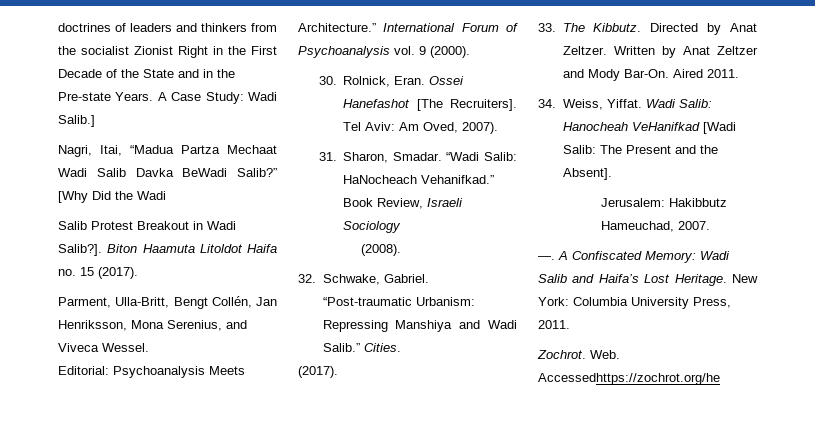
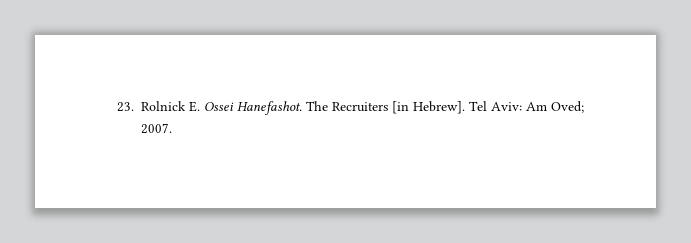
[58,23,277,32] [58,46,277,58] [58,69,235,78] [58,92,277,104] [58,115,95,127] [58,145,277,157] [58,168,277,177] [58,191,166,203] [58,221,236,230] [58,244,277,256] [58,267,138,279] [58,296,277,309] [58,320,247,331] [58,343,149,352] [58,366,245,378] [298,23,518,32] [298,46,470,58] [318,76,465,87] [343,99,517,111] [343,122,499,134] [318,152,517,163] [343,175,495,184] [343,198,464,209] [343,221,402,233] [360,244,401,256] [298,274,429,285] [322,297,475,306] [322,320,517,332] [322,343,401,352] [298,366,338,378] [538,23,757,35] [562,46,758,58] [562,69,739,81] [538,99,712,110] [562,122,736,134] [562,145,718,154] [562,168,612,180] [600,198,727,207] [600,221,710,232] [538,251,730,263] [538,274,758,286] [538,297,731,309] [538,320,570,329] [537,350,620,359] [538,373,720,385] doctrines of leaders and thinkers from the socialist Zionist Right in the First Decade of the State and in the Pre-state Years. A Case Study: Wadi Salib.] // Nagri, Itai, “Madua Partza Mechaat Wadi Salib Davka BeWadi Salib?” [Why Did the Wadi // Salib Protest Breakout in Wadi Salib?]. Biton Haamuta Litoldot Haifa no. 15 (2017). // Parment, Ulla-Britt, Bengt Collén, Jan Henriksson, Mona Serenius, and Viveca Wessel. // Editorial: Psychoanalysis Meets Architecture.” International Forum of Psychoanalysis vol. 9 (2000). // 30. Rolnick, Eran. Ossei Hanefashot [The Recruiters]. Tel Aviv: Am Oved, 2007). // 31. Sharon, Smadar. “Wadi Salib: HaNocheach Vehanifkad.” Book Review, Israeli Sociology // (2008). // 32. Schwake, Gabriel. “Post-traumatic Urbanism: Repressing Manshiya and Wadi Salib.” Cities. // (2017). // 33. The Kibbutz. Directed by Anat Zeltzer. Written by Anat Zeltzer and Mody Bar-On. Aired 2011. // 34. Weiss, Yiffat. Wadi Salib: Hanocheah VeHanifkad [Wadi Salib: The Present and the Absent]. // Jerusalem: Hakibbutz Hameuchad, 2007. // —. A Confiscated Memory: Wadi Salib and Haifa’s Lost Heritage. New York: Columbia University Press, 2011. // Zochrot. Web. Accessedhttps://zochrot.org/he -> [116,101,584,115] [140,123,172,134] 23. Rolnick E. Ossei Hanefashot. The Recruiters [in Hebrew]. Tel Aviv: Am Oved; 2007.

